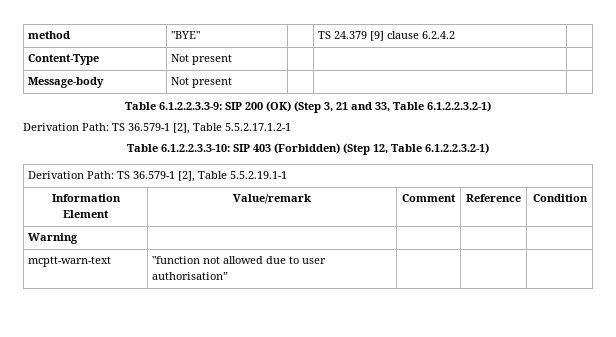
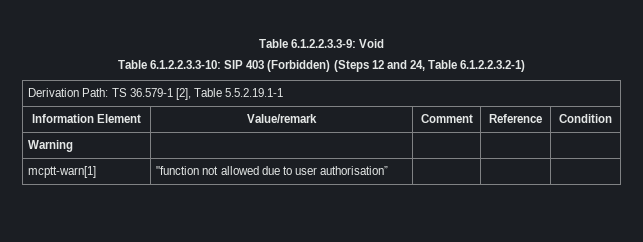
[28,31,71,39] [171,31,201,39] [318,31,456,41] [28,54,100,65] [171,54,233,65] [28,77,105,88] [171,77,233,88] [125,101,491,113] [23,123,291,134] method | "BYE" | | TS 24.379 [9] clause 6.2.4.2 | // Content-Type | Not present | | | // Message-body | Not present | | | // Table 6.1.2.2.3.3-9: SIP 200 (OK) (Step 3, 21 and 33, Table 6.1.2.2.3.2-1) // Derivation Path: TS 36.579-1 [2], Table 5.5.2.17.1.2-1 -> [258,39,385,48] Table 6.1.2.2.3.3-9: Void
[343,143,388,155] (Step 12, -> [333,60,425,72] (Steps 12 and 24,
[28,256,112,267] mcptt-warn-text -> [28,166,97,178] mcptt-warn[1]

